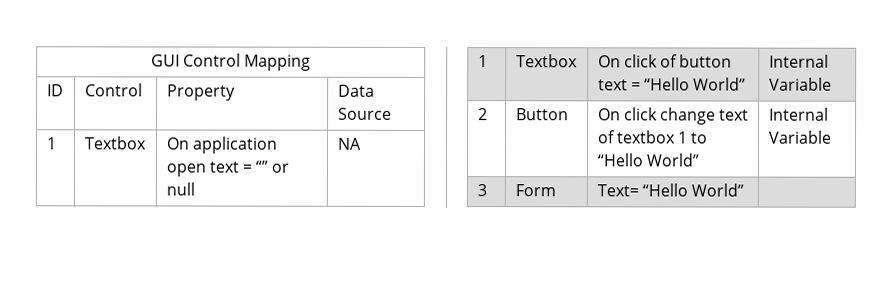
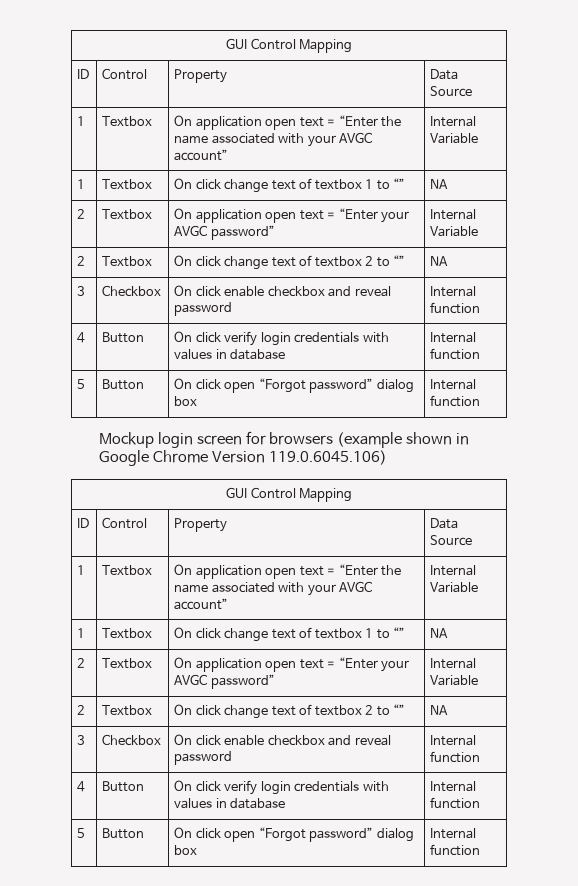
[255,160,290,173] [165,182,195,196] [336,137,362,150] [477,55,488,68] [515,54,578,68] [597,54,733,68] [597,77,747,91] [768,54,829,68] [768,77,832,91] [477,108,488,121] [515,108,569,121] [597,107,750,125] [597,130,709,144] [596,153,699,167] [768,107,829,121] [768,130,832,144] [476,184,487,197] [514,184,556,197] [596,183,745,197] “” or null | NA // 1 | Textbox | On click of button text = “Hello World” | Internal Variable // 2 | Button | On click change text of textbox 1 to “Hello World” | Internal Variable // 3 | Form | Text= “Hello World” | -> [338,115,402,127] [174,132,373,147] [174,149,229,161] [430,116,477,127] [430,133,479,144] [77,179,86,189] [102,179,153,190] [174,178,406,193] [430,179,449,189] [77,209,86,219] [102,209,153,220] [174,208,410,223] [174,225,275,240] [430,209,477,220] [430,226,479,237] [77,256,86,266] [102,256,153,267] [174,255,406,270] [430,256,449,266] [77,286,86,296] [102,285,162,297] [174,285,391,297] [174,302,233,316] [430,286,477,297] [430,302,481,314] [77,332,86,343] [102,332,145,343] [174,331,389,346] [174,349,286,360] [430,332,477,343] [430,348,481,360] [77,379,86,389] [102,379,145,390] [174,378,414,393] [174,396,198,406] [430,379,477,390] [430,395,481,407] [98,431,470,448] [98,450,387,466] [225,487,353,502] [77,518,90,528] [102,517,148,529] [174,518,228,532] [430,518,459,529] [430,535,473,546] [77,565,86,575] [102,565,153,576] [174,564,402,579] [174,581,373,596] [174,598,229,610] [430,565,477,576] [430,582,479,593] [77,628,86,638] [102,628,153,639] [174,627,406,642] [430,628,449,638] [77,658,86,668] [102,658,153,669] [174,657,410,672] [174,674,275,689] [430,658,477,669] [430,675,479,686] [77,705,86,715] [102,705,153,716] [174,704,406,719] [430,705,449,715] [77,735,86,745] [102,734,162,746] [174,734,391,746] [174,751,233,765] [430,735,477,746] [430,751,481,763] [77,781,86,792] [102,781,145,792] [174,780,389,795] [174,798,286,809] [430,781,477,792] [430,797,481,809] [77,828,86,838] [102,828,145,839] [174,827,414,842] [174,845,198,855] [430,828,477,839] [430,844,481,856] “Enter the name associated with your AVGC account” | Internal Variable // 1 | Textbox | On click change text of textbox 1 to “” | NA // 2 | Textbox | On application open text = “Enter your AVGC password” | Internal Variable // 2 | Textbox | On click change text of textbox 2 to “” | NA // 3 | Checkbox | On click enable checkbox and reveal password | Internal function // 4 | Button | On click verify login credentials with values in database | Internal function // 5 | Button | On click open “Forgot password” dialog box | Internal function // Mockup login screen for browsers (example shown in Google Chrome Version 119.0.6045.106) // GUI Control Mapping // ID | Control | Property | Data Source // 1 | Textbox | On application open text = “Enter the name associated with your AVGC account” | Internal Variable // 1 | Textbox | On click change text of textbox 1 to “” | NA // 2 | Textbox | On application open text = “Enter your AVGC password” | Internal Variable // 2 | Textbox | On click change text of textbox 2 to “” | NA // 3 | Checkbox | On click enable checkbox and reveal password | Internal function // 4 | Button | On click verify login credentials with values in database | Internal function // 5 | Button | On click open “Forgot password” dialog box | Internal function

